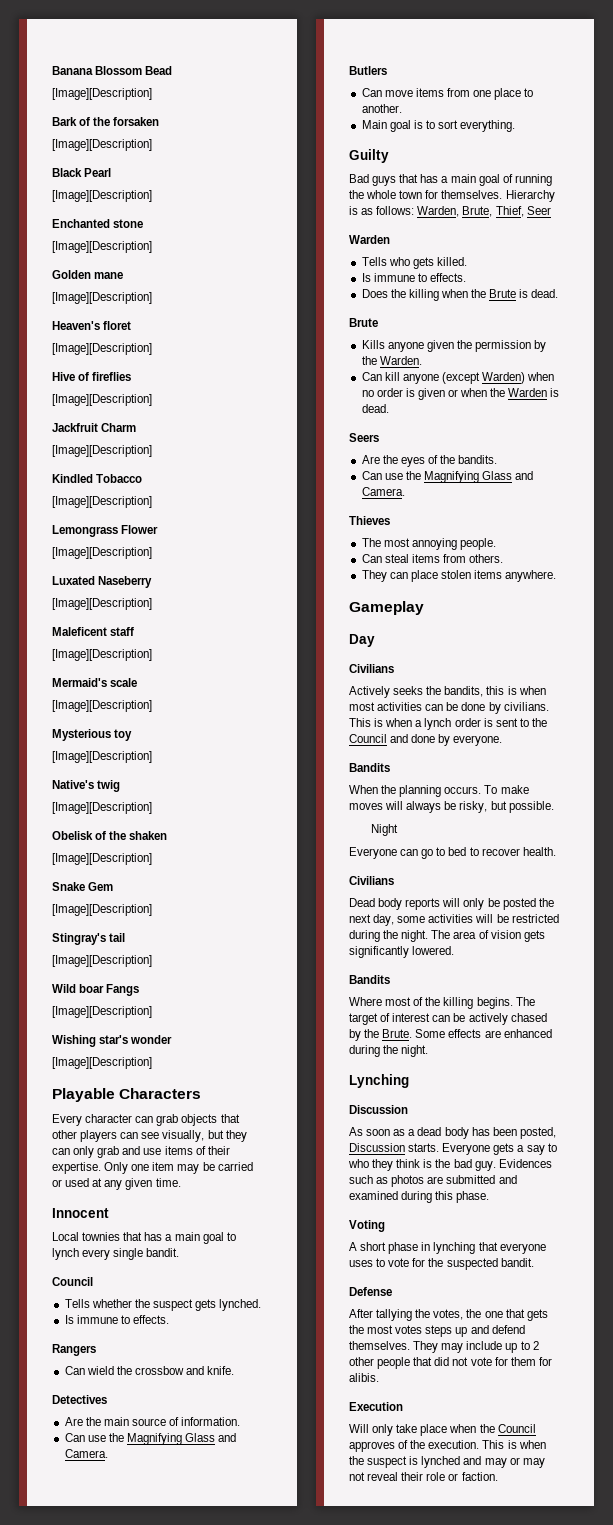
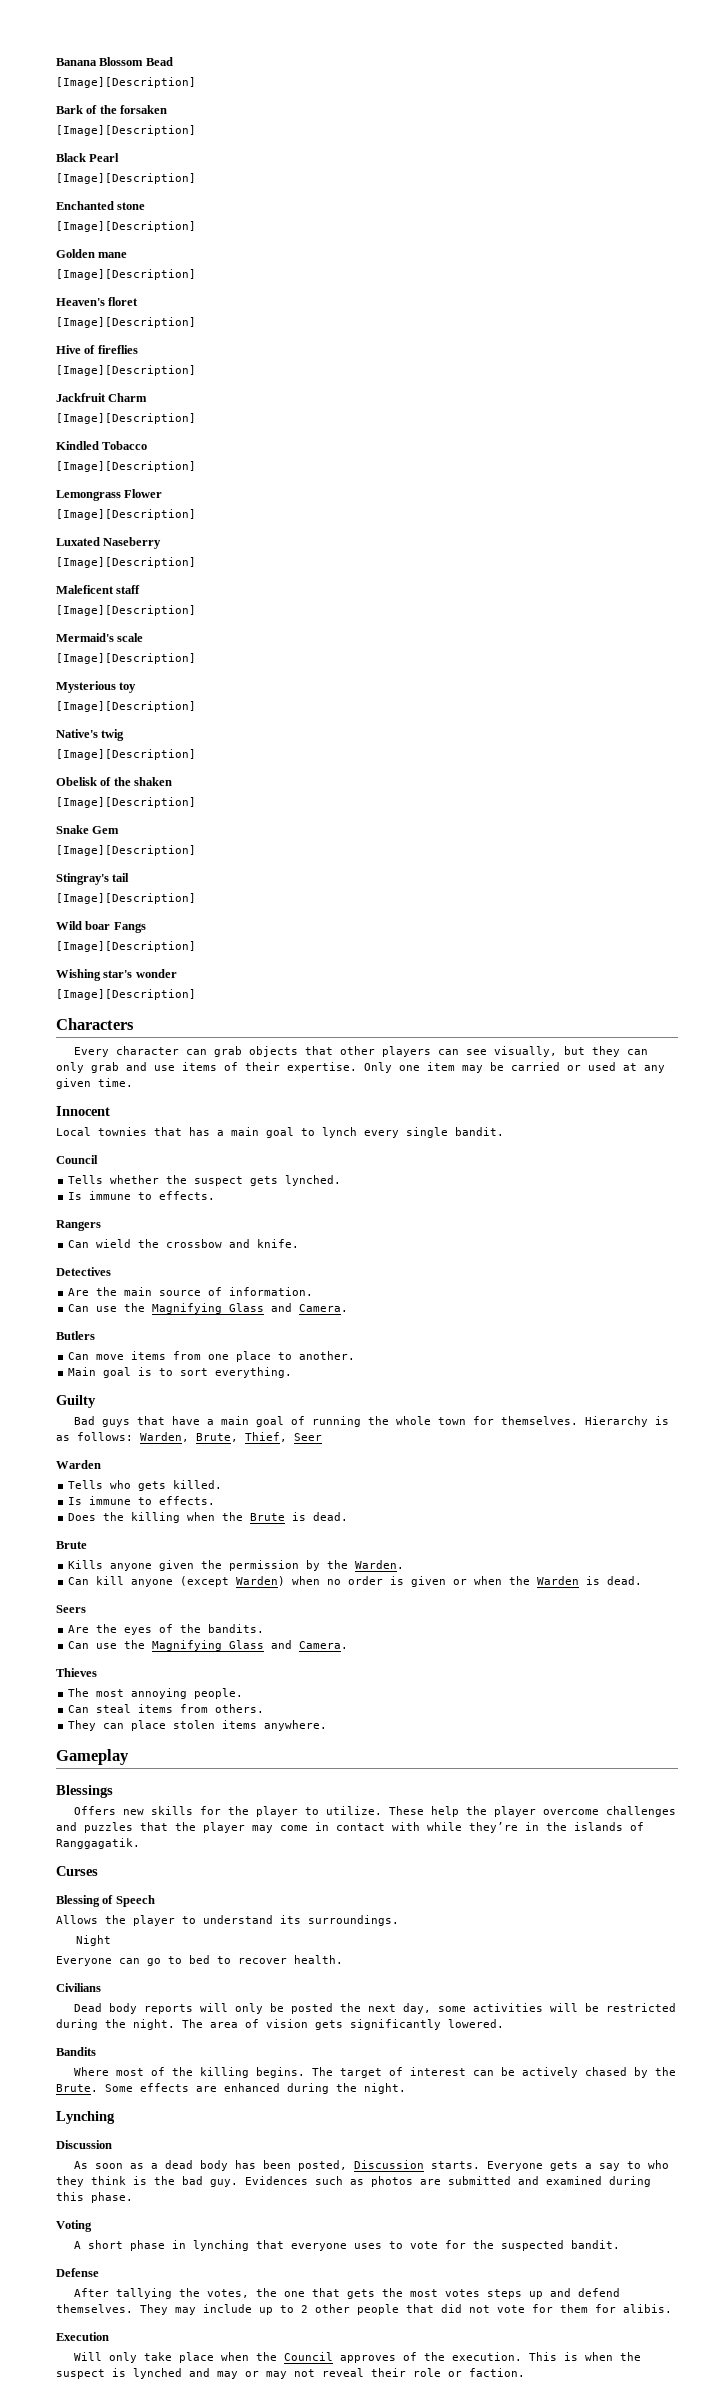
[52,1088,115,1102] Playable -> (196, 994) none
[420,174,439,183] has -> [172,1416,201,1425] have
[349,634,375,647] [349,664,394,673] [349,686,546,698] [349,702,549,714] [349,718,547,730] [349,734,503,746] [349,763,390,772] [349,785,529,797] [349,801,554,813] Day // Civilians // Actively seeks the bandits, this is when most activities can be done by civilians. This is when a lynch order is sent to the Council and done by everyone. // Bandits // When the planning occurs. To make moves will always be risky, but possible. -> [56,1785,113,1798] [74,1806,677,1817] [56,1822,644,1833] [56,1838,140,1849] [56,1866,98,1876] [56,1895,155,1907] [56,1915,399,1926] Blessings // Offers new skills for the player to utilize. These help the player overcome challenges and puzzles that the player may come in contact with while they’re in the islands of Ranggagatik. // Curses // Blessing of Speech // Allows the player to understand its surroundings.

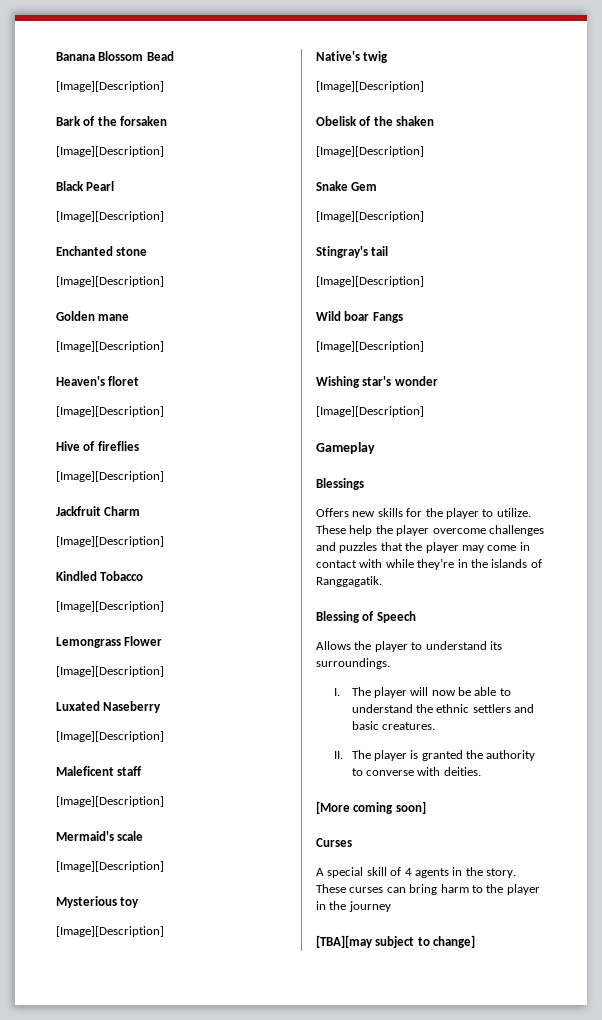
[56,1018,134,1030] [74,1046,649,1057] [56,1062,665,1073] [56,1078,133,1089] [56,1106,110,1116] [56,1127,504,1138] [56,1155,98,1164] [68,1175,342,1186] [68,1191,216,1200] [56,1220,101,1231] [68,1239,300,1248] [56,1267,111,1276] [68,1287,314,1296] [68,1303,349,1314] [56,1331,95,1340] [68,1351,356,1362] [68,1367,293,1378] [56,1395,96,1408] [74,1416,670,1427] [56,1432,322,1442] [56,1460,101,1469] [68,1480,223,1491] [68,1496,216,1505] [68,1512,349,1523] [56,1541,87,1549] [68,1560,405,1571] [68,1576,643,1587] [56,1605,86,1613] [68,1624,265,1635] [68,1640,349,1651] [56,1668,97,1677] [68,1688,244,1699] [68,1704,265,1713] [68,1720,328,1731] // Characters // Every character can grab objects that other players can see visually, but they can only grab and use items of their expertise. Only one item may be carried or used at any given time. // Innocent // Local townies that has a main goal to lynch every single bandit. // Council // Tells whether the suspect gets lynched. // Is immune to effects. // Rangers // Can wield the crossbow and knife. // Detectives // Are the main source of information. // Can use the Magnifying Glass and Camera. // Butlers // Can move items from one place to another. // Main goal is to sort everything. // Guilty // Bad guys that have a main goal of running the whole town for themselves. Hierarchy is as follows: Warden, Brute, Thief, Seer // Warden // Tells who gets killed. // Is immune to effects. // Does the killing when the Brute is dead. // Brute // Kills anyone given the permission by the Warden. // Can kill anyone (except Warden) when no order is given or when the Warden is dead. // Seers // Are the eyes of the bandits. // Can use the Magnifying Glass and Camera. // Thieves // The most annoying people. // Can steal items from others. // They can place stolen items anywhere. -> (424, 411) none
[56,1866,98,1876] // Curses -> (382, 581) none
[76,1935,112,1946] [56,1955,343,1966] [56,1983,101,1992] [74,2003,677,2014] [56,2019,504,2030] [56,2047,96,2056] [74,2067,677,2078] [56,2083,406,2094] [56,2111,115,2124] [56,2140,112,2149] [74,2160,670,2171] [56,2176,651,2187] [56,2192,133,2203] [56,2220,92,2232] [74,2240,621,2251] [56,2268,99,2277] [74,2288,621,2299] [56,2304,672,2315] [56,2332,109,2341] [74,2352,642,2363] [56,2368,525,2379] Night // Everyone can go to bed to recover health. // Civilians // Dead body reports will only be posted the next day, some activities will be restricted during the night. The area of vision gets significantly lowered. // Bandits // Where most of the killing begins. The target of interest can be actively chased by the Brute. Some effects are enhanced during the night. // Lynching // Discussion // As soon as a dead body has been posted, Discussion starts. Everyone gets a say to who they think is the bad guy. Evidences such as photos are submitted and examined during this phase. // Voting // A short phase in lynching that everyone uses to vote for the suspected bandit. // Defense // After tallying the votes, the one that gets the most votes steps up and defend themselves. They may include up to 2 other people that did not vote for them for alibis. // Execution // Will only take place when the Council approves of the execution. This is when the suspect is lynched and may or may not reveal their role or faction. -> [333,687,511,698] [351,704,535,713] [351,721,435,730] [333,750,536,761] [351,767,481,776] [316,801,426,814] [316,838,352,847] [316,867,516,878] [316,884,540,895] [316,901,391,912] [316,935,476,948] I. The player will now be able to understand the ethnic settlers and basic creatures. // II. The player is granted the authority to converse with deities. // [More coming soon] // Curses // A special skill of 4 agents in the story. These curses can bring harm to the player in the journey // [TBA][may subject to change]

